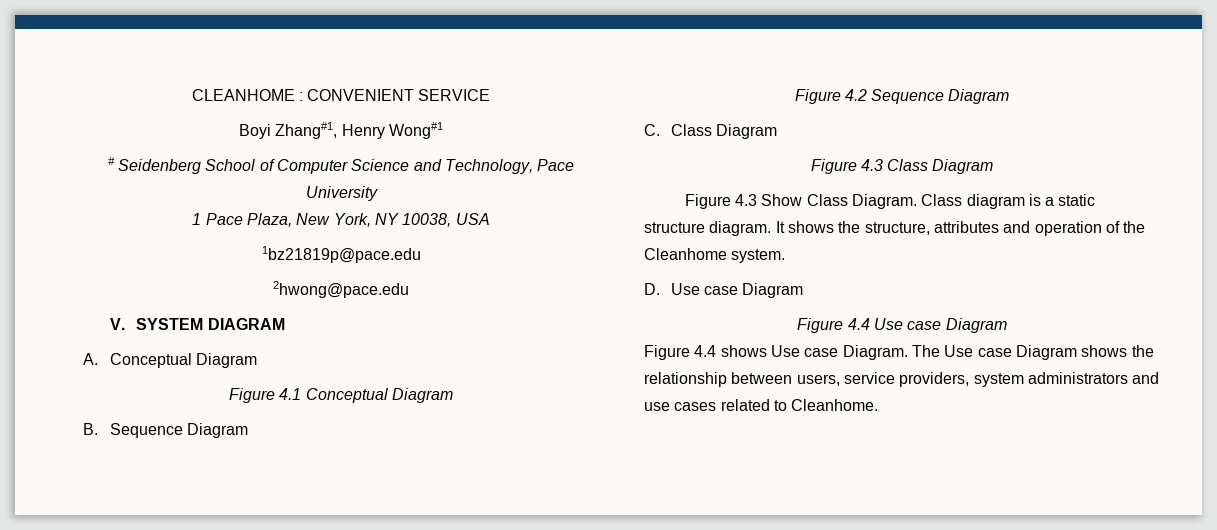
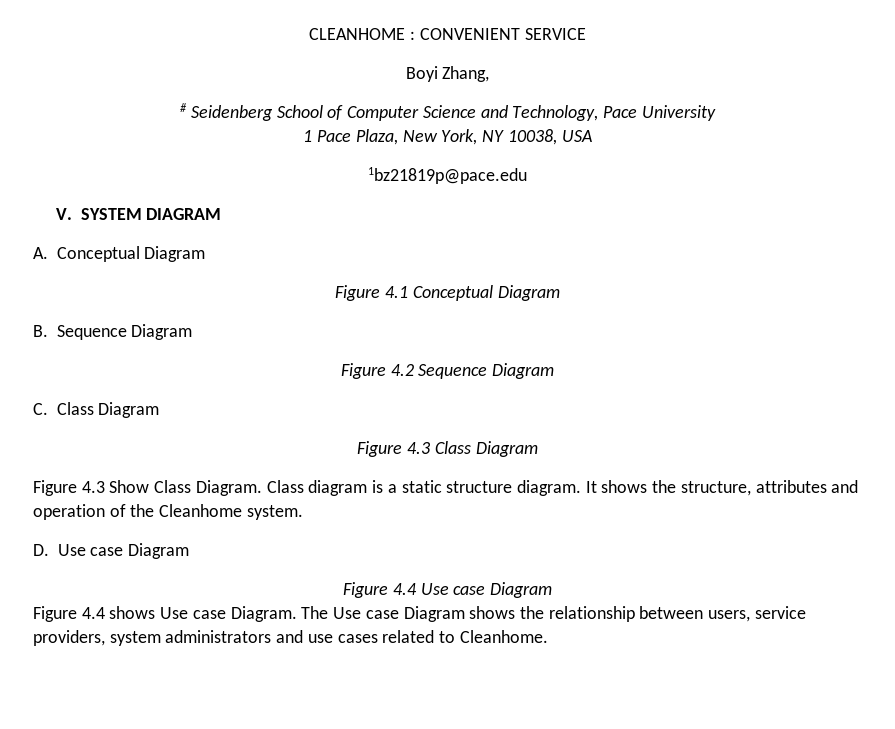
[275,122,443,139] Zhang#1, Henry Wong#1 -> [442,66,490,82] Zhang,
[273,281,409,298] // 2hwong@pace.edu -> (527, 175) none

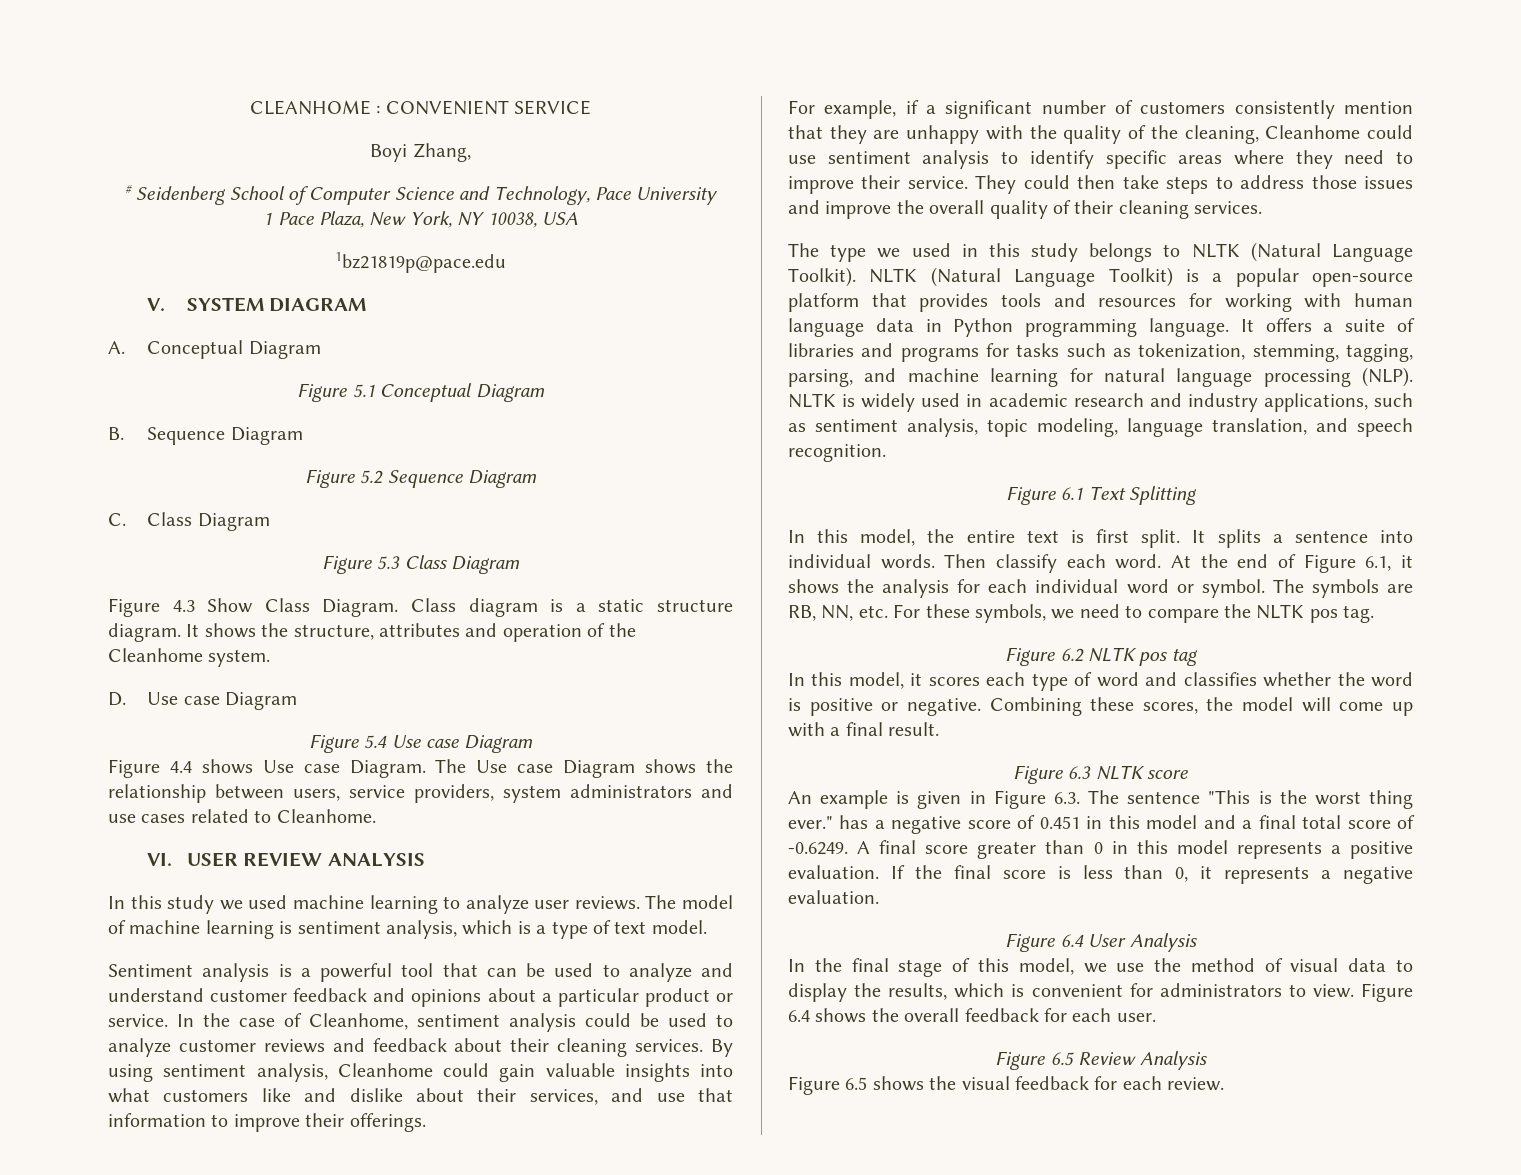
[385,286,409,298] 4.1 -> [352,384,375,398] 5.1
[390,364,414,376] 4.2 -> [360,470,384,484] 5.2
[407,442,431,454] 4.3 -> [377,556,401,570] 5.3
[392,583,417,595] 4.4 -> [364,735,388,749] 5.4
(548, 636) none -> [147,852,425,867] [108,895,733,914] [108,920,707,939] [108,963,733,982] [108,988,733,1007] [108,1013,733,1032] [108,1038,734,1057] [108,1063,733,1082] [108,1088,733,1105] [108,1113,426,1132] [788,100,1413,119] [788,125,1413,144] [788,150,1413,169] [788,175,1413,194] [788,200,1263,219] [788,242,1413,262] [788,267,1413,287] [788,293,1413,312] [788,318,1415,337] [788,343,1413,362] [788,367,1413,387] [788,393,1413,412] [788,418,1413,437] [788,444,886,462] [1005,486,1198,505] [788,529,1413,548] [788,554,1413,573] [788,579,1414,598] [788,604,1375,623] [1005,647,1198,666] [788,672,1413,691] [788,697,1413,716] [788,722,940,737] [1012,765,1189,784] [788,790,1413,809] [788,815,1415,834] [788,840,1413,859] [788,865,1413,884] [788,890,879,904] [1005,933,1197,952] [788,958,1413,977] [788,983,1413,1002] [788,1008,1156,1023] [995,1051,1207,1070] [788,1076,1225,1095] // VI. USER REVIEW ANALYSIS // In this study we used machine learning to analyze user reviews. The model of machine learning is sentiment analysis, which is a type of text model. // Sentiment analysis is a powerful tool that can be used to analyze and understand customer feedback and opinions about a particular product or service. In the case of Cleanhome, sentiment analysis could be used to analyze customer reviews and feedback about their cleaning services. By using sentiment analysis, Cleanhome could gain valuable insights into what customers like and dislike about their services, and use that information to improve their offerings. // For example, if a significant number of customers consistently mention that they are unhappy with the quality of the cleaning, Cleanhome could use sentiment analysis to identify specific areas where they need to improve their service. They could then take steps to address those issues and improve the overall quality of their cleaning services. // The type we used in this study belongs to NLTK (Natural Language Toolkit). NLTK (Natural Language Toolkit) is a popular open-source platform that provides tools and resources for working with human language data in Python programming language. It offers a suite of libraries and programs for tasks such as tokenization, stemming, tagging, parsing, and machine learning for natural language processing (NLP). NLTK is widely used in academic research and industry applications, such as sentiment analysis, topic modeling, language translation, and speech recognition. // Figure 6.1 Text Splitting // In this model, the entire text is first split. It splits a sentence into individual words. Then classify each word. At the end of Figure 6.1, it shows the analysis for each individual word or symbol. The symbols are RB, NN, etc. For these symbols, we need to compare the NLTK pos tag. // Figure 6.2 NLTK pos tag // In this model, it scores each type of word and classifies whether the word is positive or negative. Combining these scores, the model will come up with a final result. // Figure 6.3 NLTK score // An example is given in Figure 6.3. The sentence "This is the worst thing ever." has a negative score of 0.451 in this model and a final total score of -0.6249. A final score greater than 0 in this model represents a positive evaluation. If the final score is less than 0, it represents a negative evaluation. // Figure 6.4 User Analysis // In the final stage of this model, we use the method of visual data to display the results, which is convenient for administrators to view. Figure 6.4 shows the overall feedback for each user. // Figure 6.5 Review Analysis // Figure 6.5 shows the visual feedback for each review.

